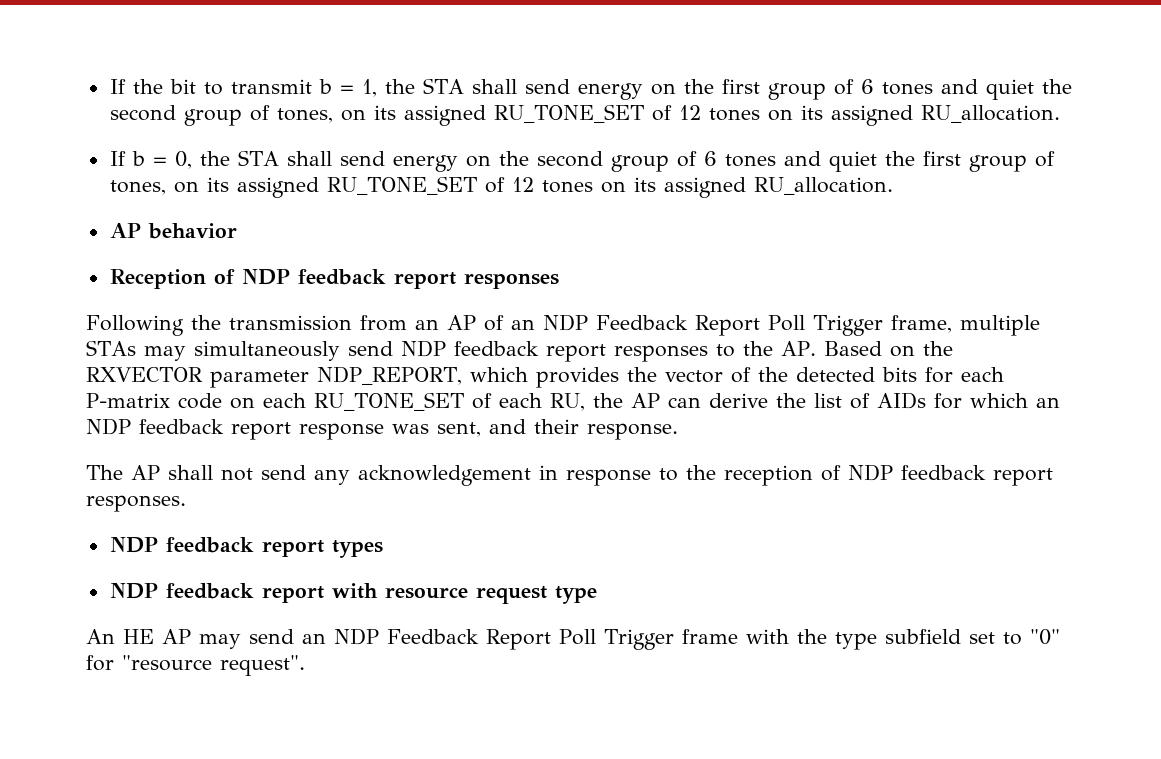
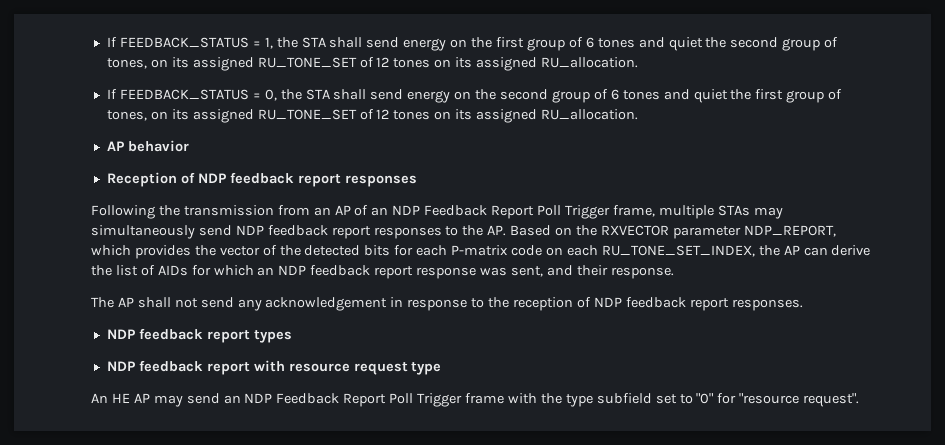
[109,79,332,95] If the bit to transmit b -> [106,37,249,48] If FEEDBACK_STATUS
[131,151,145,166] b -> [119,89,249,100] FEEDBACK_STATUS
[314,392,585,411] RU_TONE_SET of each RU, -> [601,245,755,257] RU_TONE_SET_INDEX,

